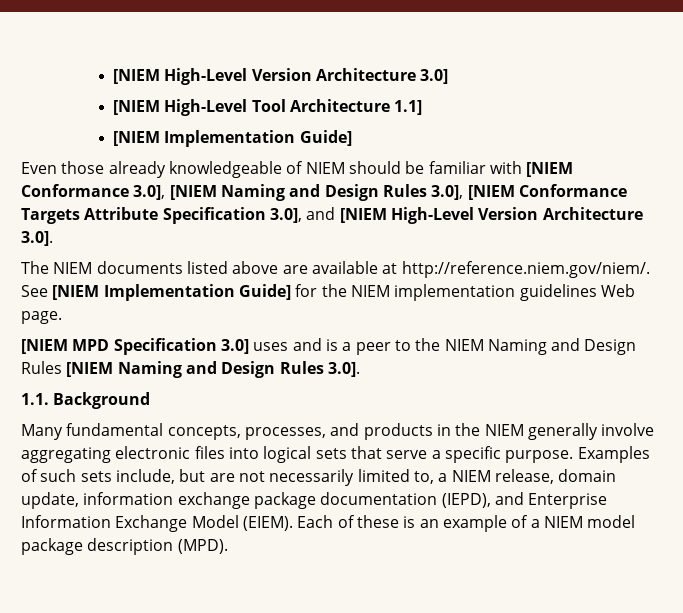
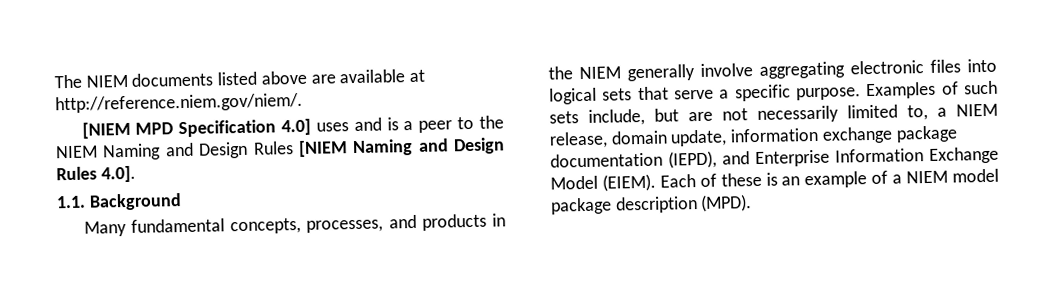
[113,68,449,85] [113,99,423,116] [113,130,352,147] [21,161,574,178] [21,184,627,201] [21,207,643,224] [21,231,53,246] [NIEM High-Level Version Architecture 3.0] // [NIEM High-Level Tool Architecture 1.1] // [NIEM Implementation Guide] // Even those already knowledgeable of NIEM should be familiar with [NIEM Conformance 3.0], [NIEM Naming and Design Rules 3.0], [NIEM Conformance Targets Attribute Specification 3.0], and [NIEM High-Level Version Architecture 3.0]. // -> (54, 81) none
[21,284,635,301] [21,311,62,324] See [NIEM Implementation Guide] for the NIEM implementation guidelines Web page. -> (303, 103) none
[220,339,249,354] 3.0] -> [281,118,312,136] 4.0]
[327,362,360,377] 3.0]. -> [100,165,136,183] 4.0].

